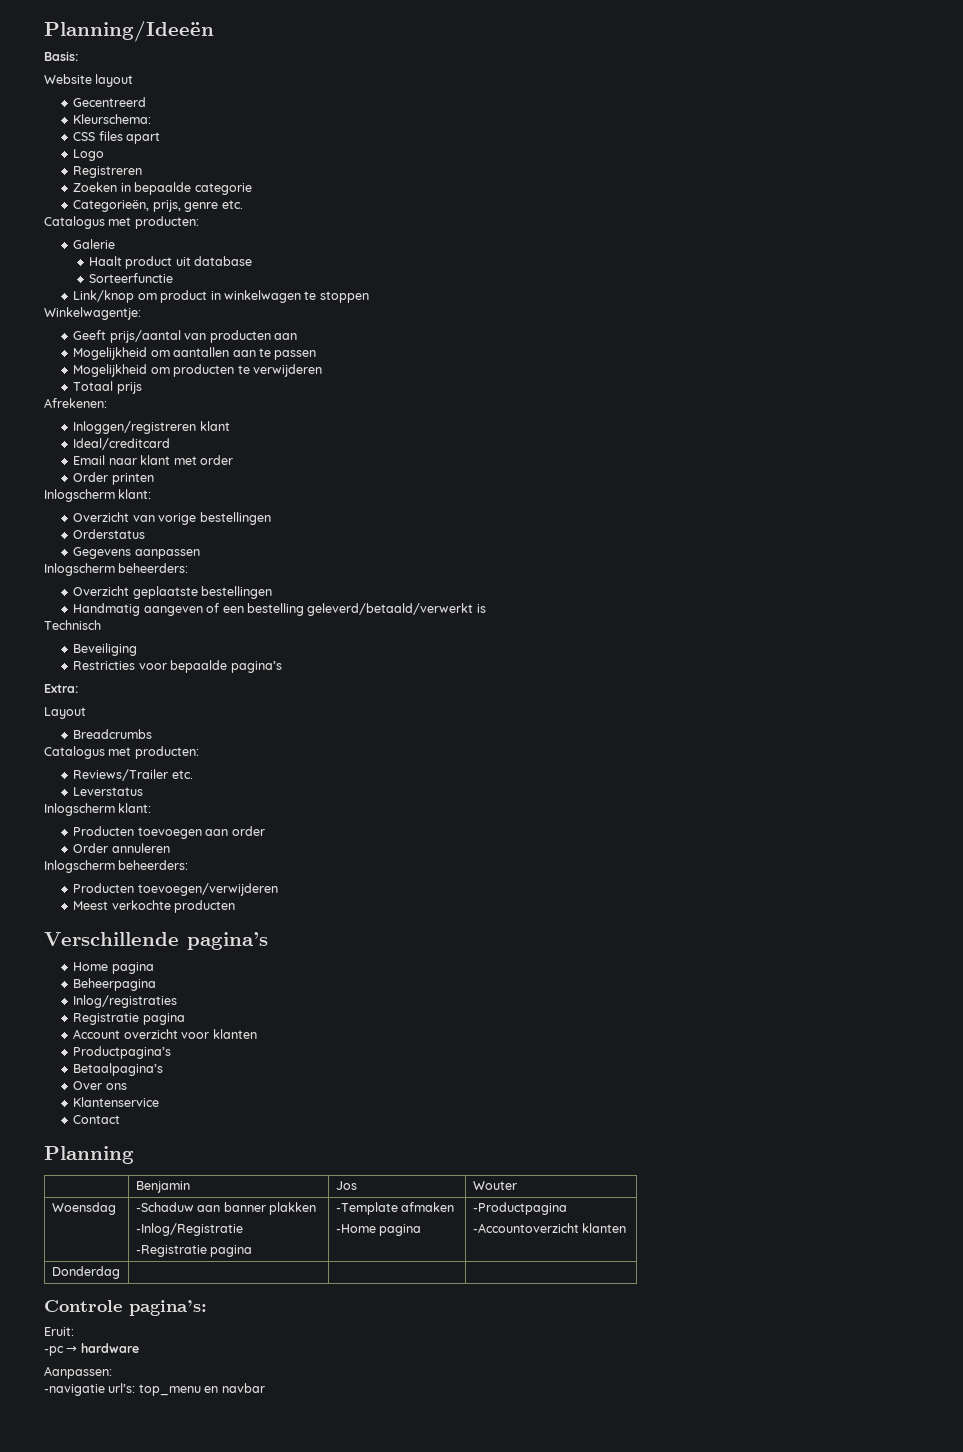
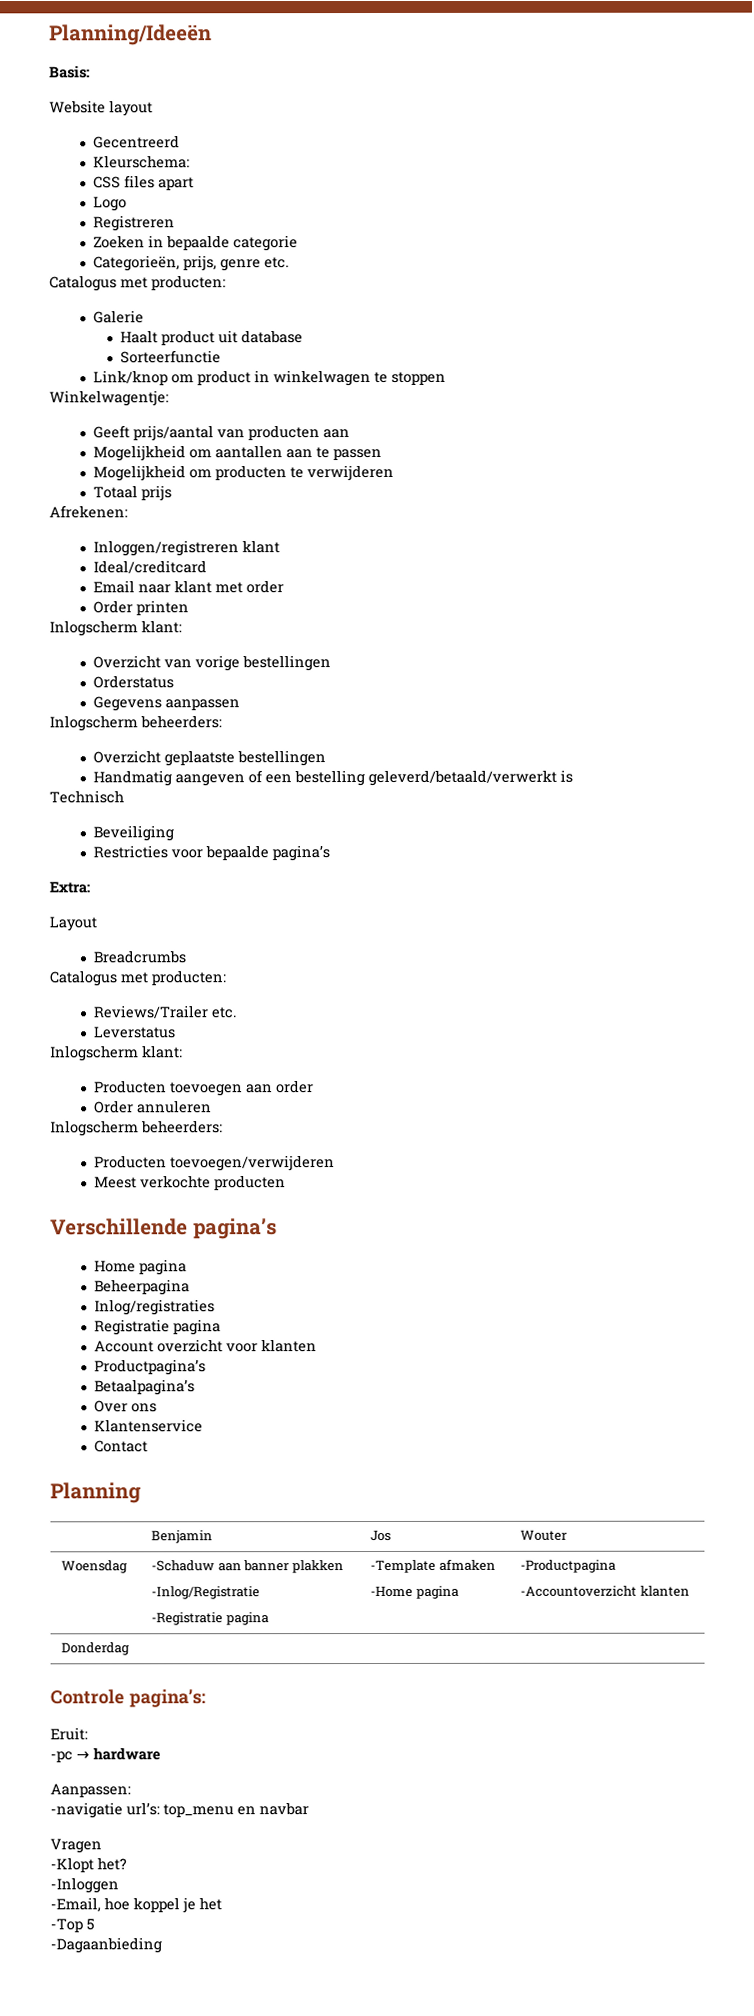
(265, 1388) none -> [50,1838,102,1854] [50,1857,127,1873] [50,1877,119,1894] [50,1897,222,1914] [50,1918,95,1933] [50,1937,162,1954] // Vragen // -Klopt het? // -Inloggen // -Email, hoe koppel je het // -Top 5 // -Dagaanbieding

